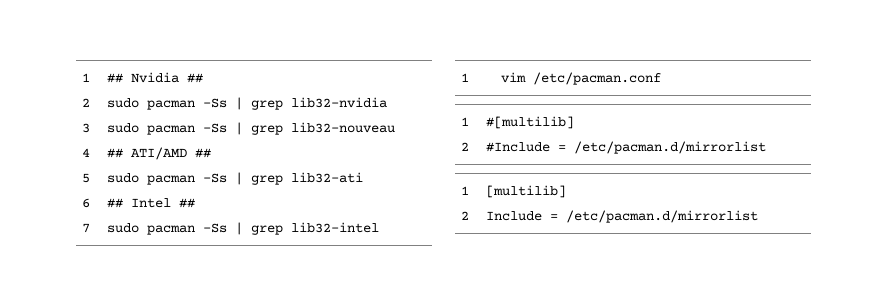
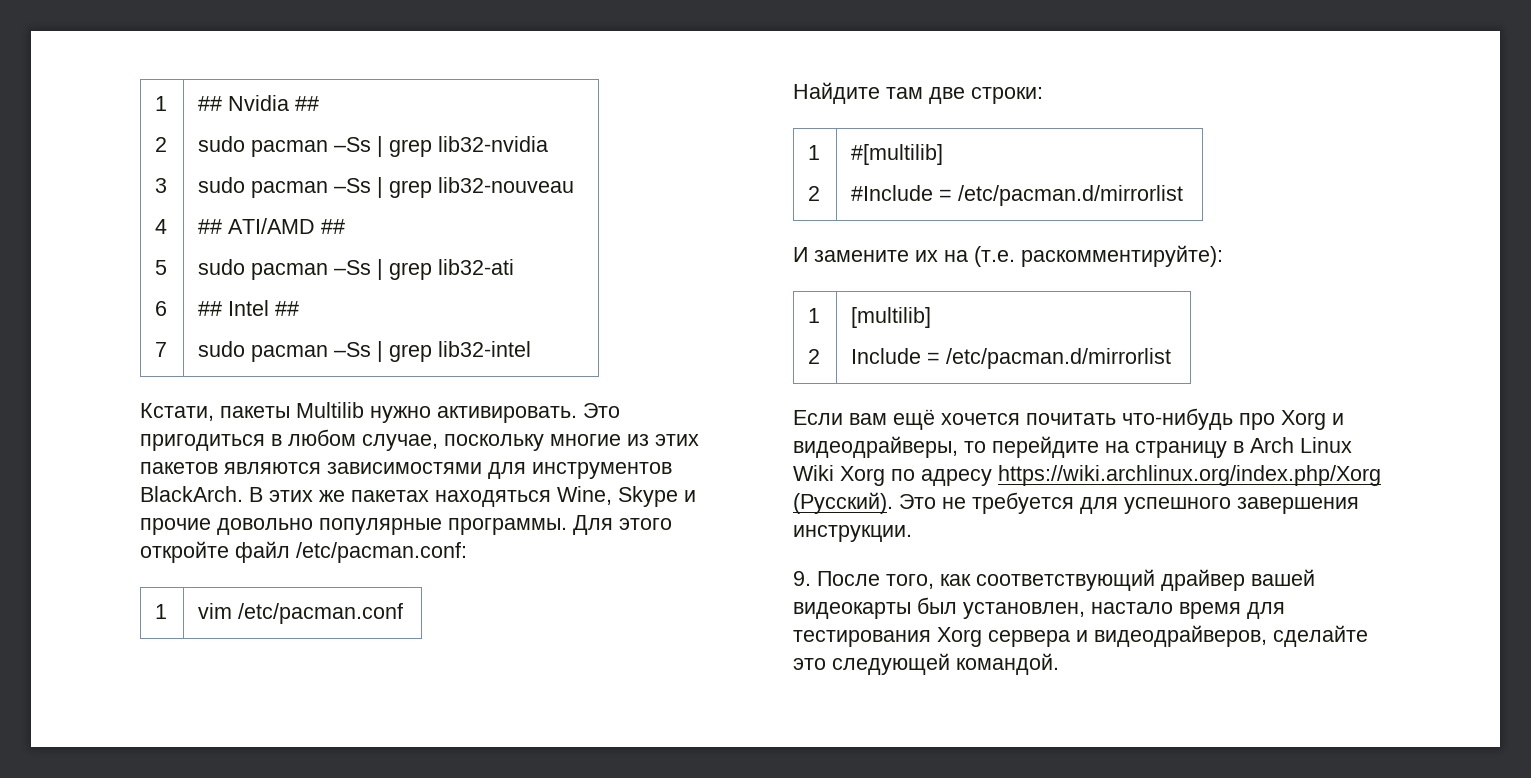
(380, 227) none -> [140,402,620,423] [140,429,699,451] [140,462,672,479] [140,486,696,507] [140,515,672,535] [140,541,467,563] // Кстати, пакеты Multilib нужно активировать. Это пригодиться в любом случае, поскольку многие из этих пакетов являются зависимостями для инструментов BlackArch. В этих же пакетах находяться Wine, Skype и прочие довольно популярные программы. Для этого откройте файл /etc/pacman.conf:
(662, 78) none -> [793,82,1043,104] // Найдите там две строки:
(767, 147) none -> [793,245,1223,267] // И замените их на (т.е. раскомментируйте):
(759, 216) none -> [793,408,1344,430] [793,436,1352,458] [793,465,1381,486] [793,492,1359,514] [793,525,912,542] [793,569,1315,591] [793,597,1285,619] [793,625,1368,647] [793,653,1059,675] // Если вам ещё хочется почитать что-нибудь про Xorg и видеодрайверы, то перейдите на страницу в Arch Linux Wiki Xorg по адресу https://wiki.archlinux.org/index.php/Xorg (Русский). Это не требуется для успешного завершения инструкции. // 9. После того, как соответствующий драйвер вашей видеокарты был установлен, настало время для тестирования Xorg сервера и видеодрайверов, сделайте это следующей командой.

